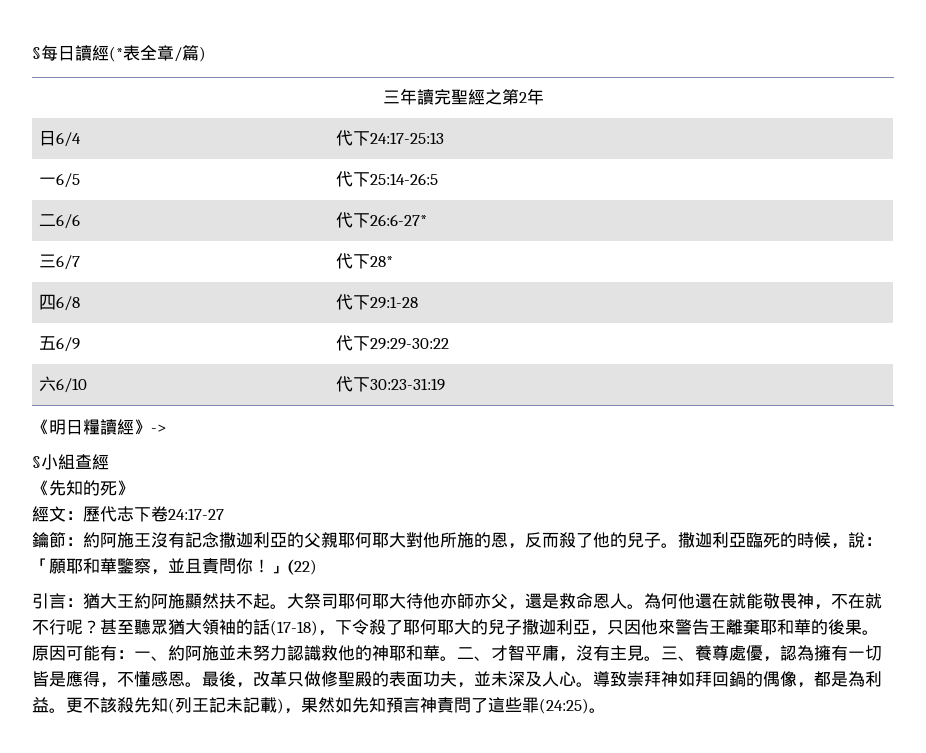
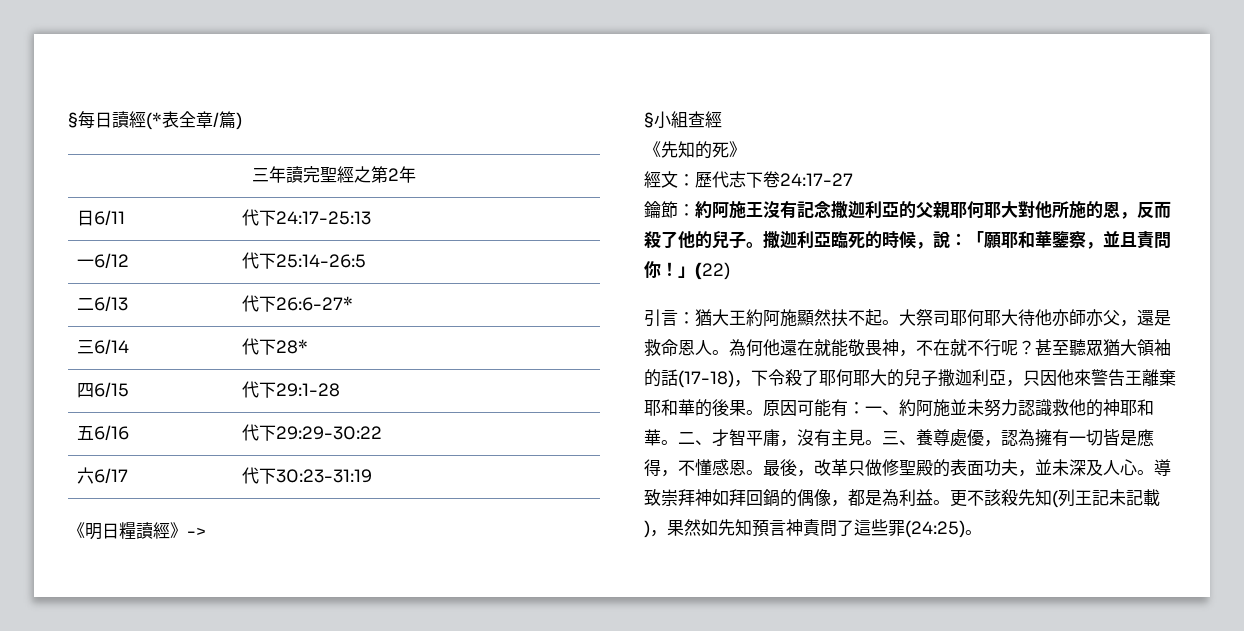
[56,132,82,147] 6/4 -> [94,210,126,226] 6/11
[56,173,81,188] 6/5 -> [94,253,130,269] 6/12
[56,214,81,229] 6/6 -> [94,296,129,312] 6/13
[56,255,81,270] 6/7 -> [94,339,130,355] 6/14
[56,296,81,311] 6/8 -> [94,382,130,398] 6/15
[56,337,81,352] 6/9 -> [94,425,130,441] 6/16
[56,378,88,393] 6/10 -> [94,468,129,484] 6/17

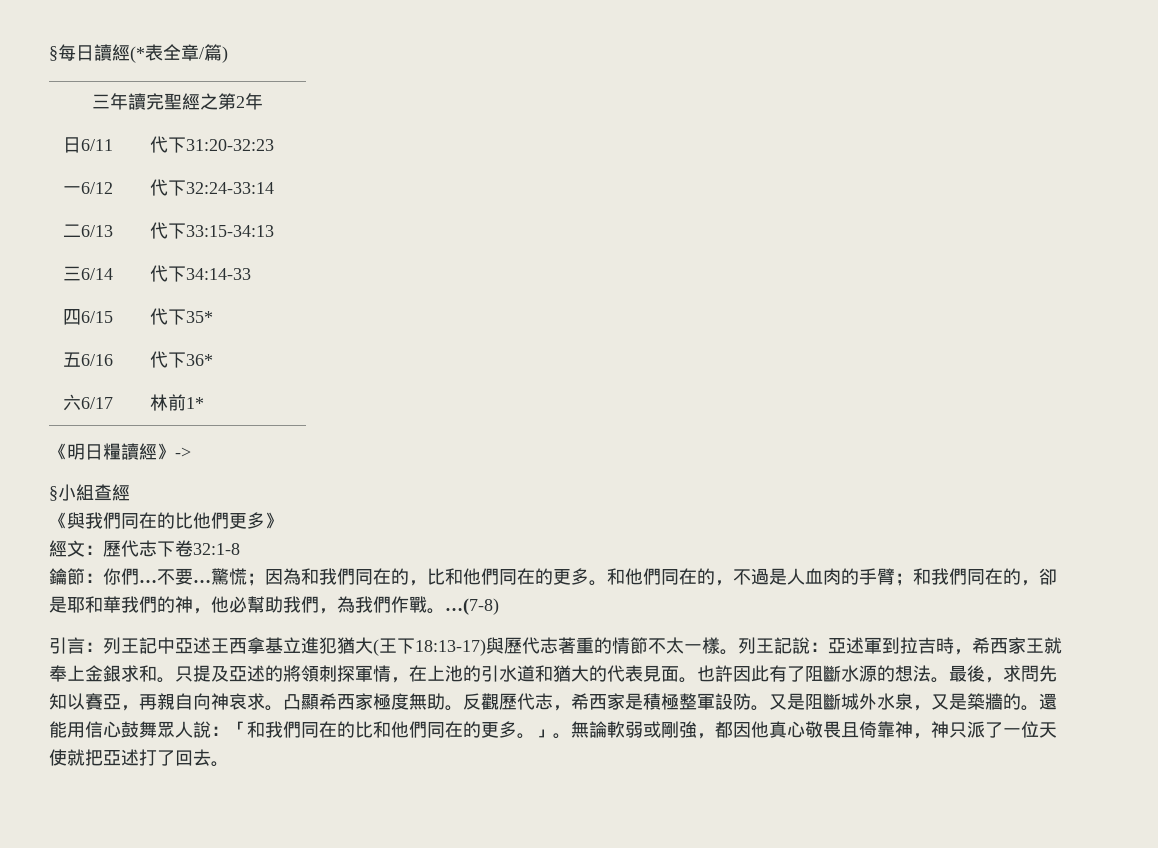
[276,211,372,225] 24:17-25:13 -> [185,139,274,151] 31:20-32:23
[276,254,367,268] 25:14-26:5 -> [185,182,274,194] 32:24-33:14
[276,296,354,311] 26:6-27* -> [185,225,274,237] 33:15-34:13
[276,339,309,354] 28* -> [185,268,251,280] 34:14-33
[276,383,341,397] 29:1-28 -> [185,311,213,323] 35*
[276,426,383,440] 29:29-30:22 -> [185,354,213,366] 36*
[242,467,373,484] 代下30:23-31:19 -> [149,394,204,411] 林前1*
[661,141,729,159] 先知的死 -> [67,512,265,529] 與我們同在的比他們更多
[780,173,853,186] 24:17-27 -> [193,543,240,555] 32:1-8
[695,201,1171,219] [644,230,1171,249] [644,261,730,280] [644,309,1171,327] [644,339,1171,357] [644,369,1176,388] [644,399,1154,417] [644,429,1154,447] [644,459,1171,477] [644,489,1160,508] [644,519,965,538] 約阿施王沒有記念撒迦利亞的父親耶何耶大對他所施的恩，反而殺了他的兒子。撒迦利亞臨死的時候，說：「願耶和華鑒察，並且責問你！」(22) // 引言：猶大王約阿施顯然扶不起。大祭司耶何耶大待他亦師亦父，還是救命恩人。為何他還在就能敬畏神，不在就不行呢？甚至聽眾猶大領袖的話(17-18)，下令殺了耶何耶大的兒子撒迦利亞，只因他來警告王離棄耶和華的後果。原因可能有：一、約阿施並未努力認識救他的神耶和華。二、才智平庸，沒有主見。三、養尊處優，認為擁有一切皆是應得，不懂感恩。最後，改革只做修聖殿的表面功夫，並未深及人心。導致崇拜神如拜回鍋的偶像，都是為利益。更不該殺先知(列王記未記載)，果然如先知預言神責問了這些罪(24:25) -> [103,568,1057,586] [49,596,499,615] [49,637,1062,656] [49,665,1057,683] [49,693,1057,711] [49,721,1057,739] [49,749,211,766] 你們…不要…驚慌；因為和我們同在的，比和他們同在的更多。和他們同在的，不過是人血肉的手臂；和我們同在的，卻是耶和華我們的神，他必幫助我們，為我們作戰。…(7-8) // 引言：列王記中亞述王西拿基立進犯猶大(王下18:13-17)與歷代志著重的情節不太一樣。列王記說：亞述軍到拉吉時，希西家王就奉上金銀求和。只提及亞述的將領刺探軍情，在上池的引水道和猶大的代表見面。也許因此有了阻斷水源的想法。最後，求問先知以賽亞，再親自向神哀求。凸顯希西家極度無助。反觀歷代志，希西家是積極整軍設防。又是阻斷城外水泉，又是築牆的。還能用信心鼓舞眾人說：「和我們同在的比和他們同在的更多。」。無論軟弱或剛強，都因他真心敬畏且倚靠神，神只派了一位天使就把亞述打了回去

